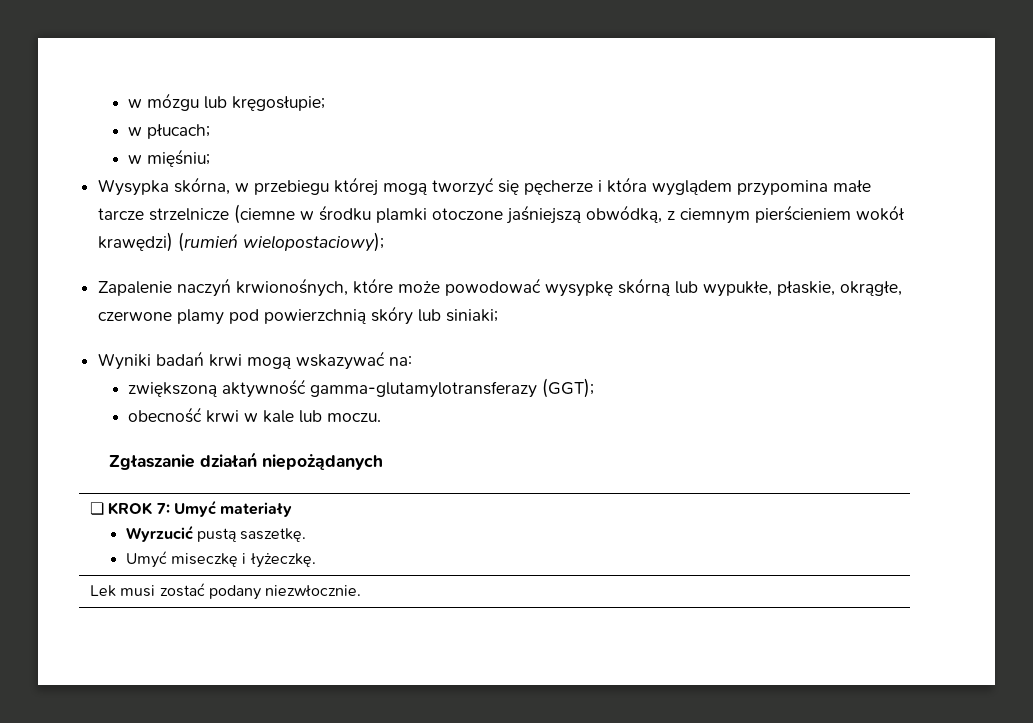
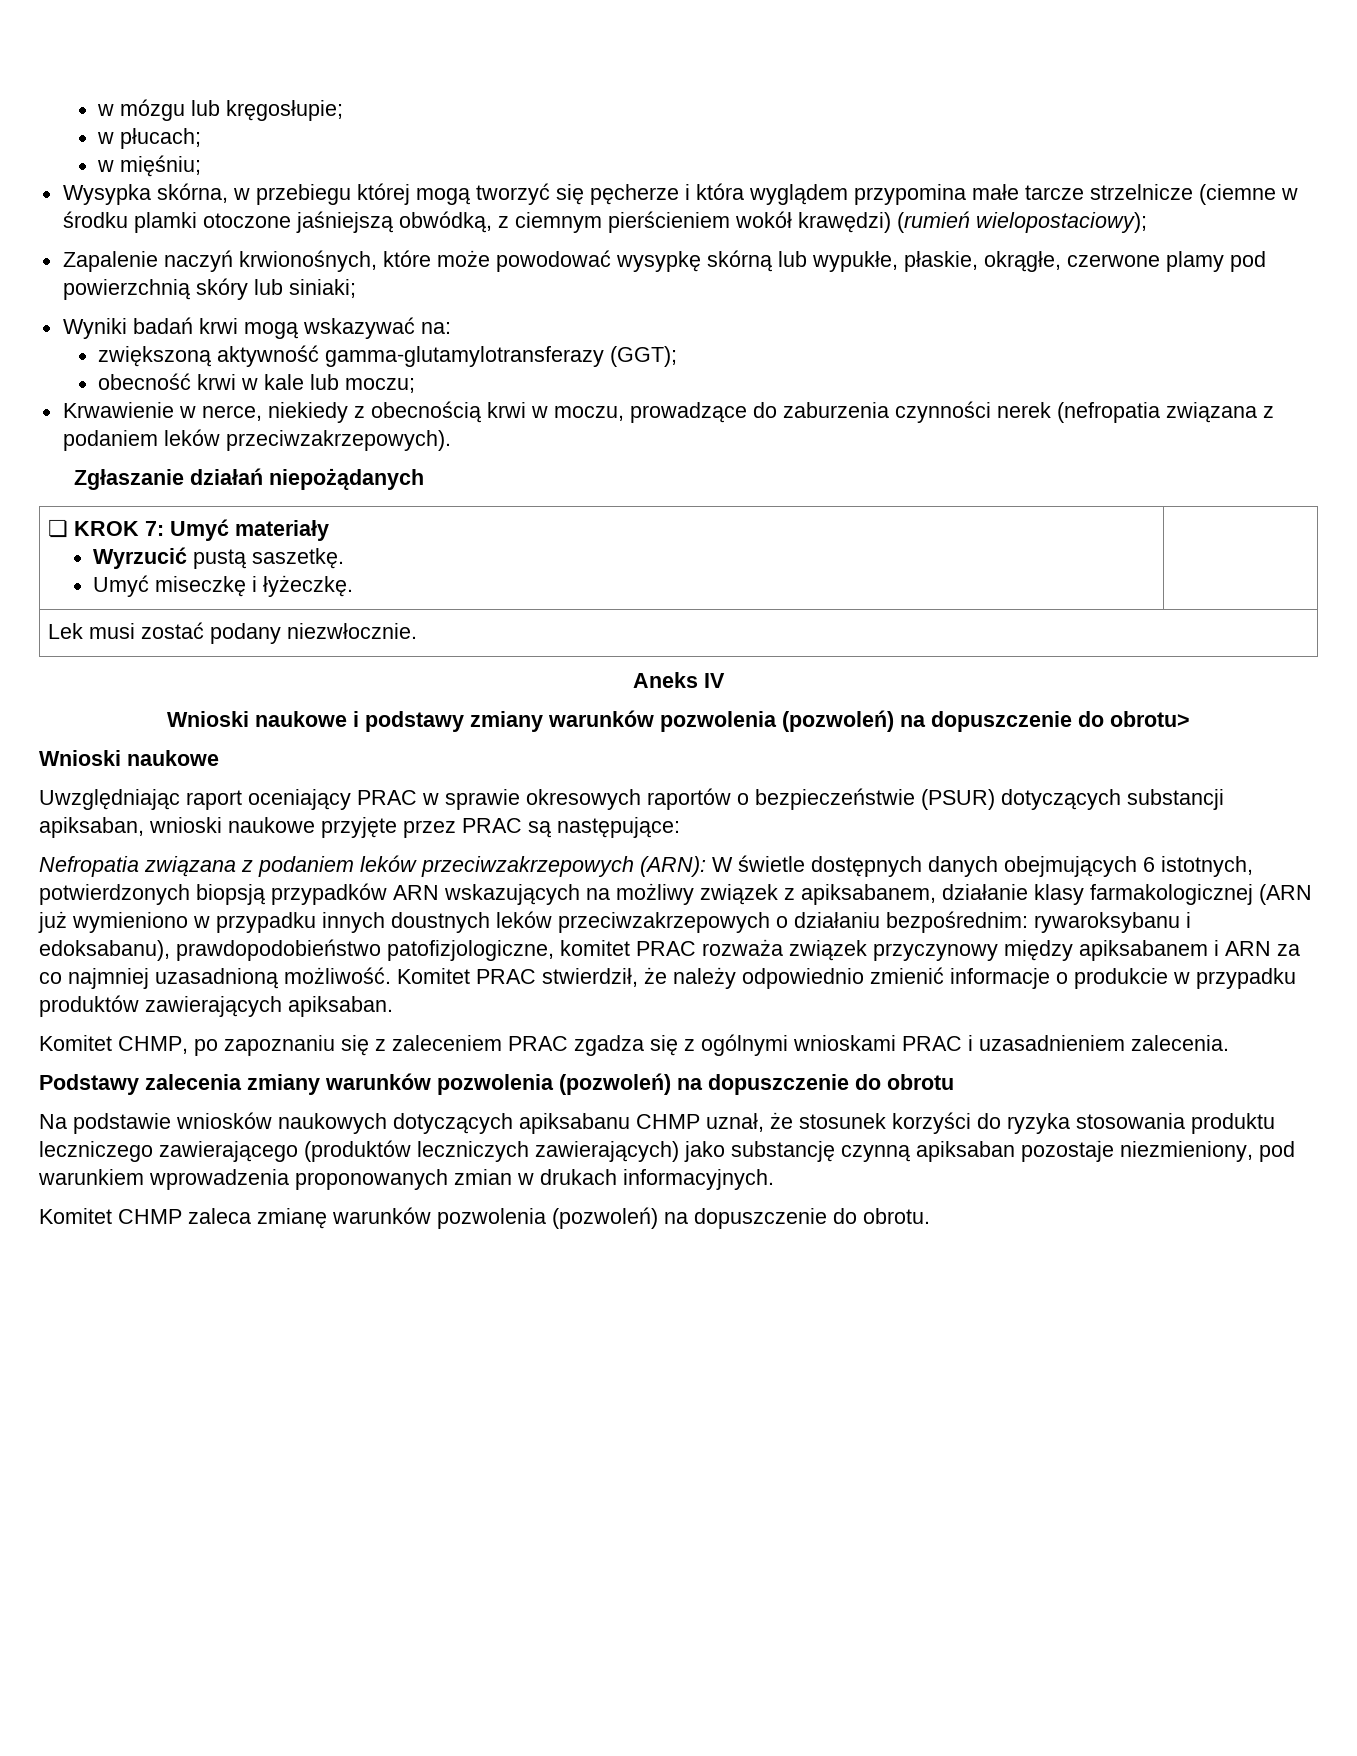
[327,413,382,422] moczu. -> [345,378,416,393] [62,401,1274,423] [62,429,451,451] moczu; // Krwawienie w nerce, niekiedy z obecnością krwi w moczu, prowadzące do zaburzenia czynności nerek (nefropatia związana z podaniem leków przeciwzakrzepowych).
(362, 591) none -> [633,672,725,688] [167,710,1190,732] [39,750,219,766] [39,788,1224,810] [39,817,680,838] [39,855,1253,877] [39,883,1312,905] [38,911,1191,933] [39,939,1300,961] [39,967,1296,989] [39,995,393,1017] [39,1034,1229,1056] [39,1073,954,1095] [39,1112,1275,1134] [39,1140,1295,1162] [38,1169,774,1190] [39,1207,930,1229] // Aneks IV // Wnioski naukowe i podstawy zmiany warunków pozwolenia (pozwoleń) na dopuszczenie do obrotu> // Wnioski naukowe // Uwzględniając raport oceniający PRAC w sprawie okresowych raportów o bezpieczeństwie (PSUR) dotyczących substancji apiksaban, wnioski naukowe przyjęte przez PRAC są następujące: // Nefropatia związana z podaniem leków przeciwzakrzepowych (ARN): W świetle dostępnych danych obejmujących 6 istotnych, potwierdzonych biopsją przypadków ARN wskazujących na możliwy związek z apiksabanem, działanie klasy farmakologicznej (ARN już wymieniono w przypadku innych doustnych leków przeciwzakrzepowych o działaniu bezpośrednim: rywaroksybanu i edoksabanu), prawdopodobieństwo patofizjologiczne, komitet PRAC rozważa związek przyczynowy między apiksabanem i ARN za co najmniej uzasadnioną możliwość. Komitet PRAC stwierdził, że należy odpowiednio zmienić informacje o produkcie w przypadku produktów zawierających apiksaban. // Komitet CHMP, po zapoznaniu się z zaleceniem PRAC zgadza się z ogólnymi wnioskami PRAC i uzasadnieniem zalecenia. // Podstawy zalecenia zmiany warunków pozwolenia (pozwoleń) na dopuszczenie do obrotu // Na podstawie wniosków naukowych dotyczących apiksabanu CHMP uznał, że stosunek korzyści do ryzyka stosowania produktu leczniczego zawierającego (produktów leczniczych zawierających) jako substancję czynną apiksaban pozostaje niezmieniony, pod warunkiem wprowadzenia proponowanych zmian w drukach informacyjnych. // Komitet CHMP zaleca zmianę warunków pozwolenia (pozwoleń) na dopuszczenie do obrotu.

